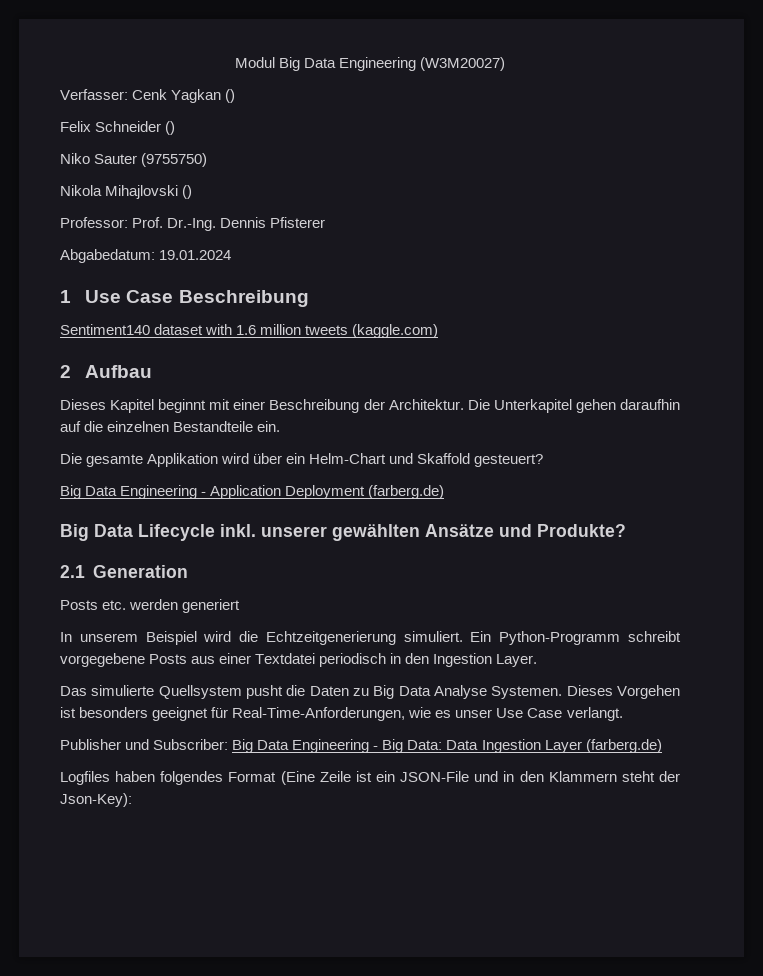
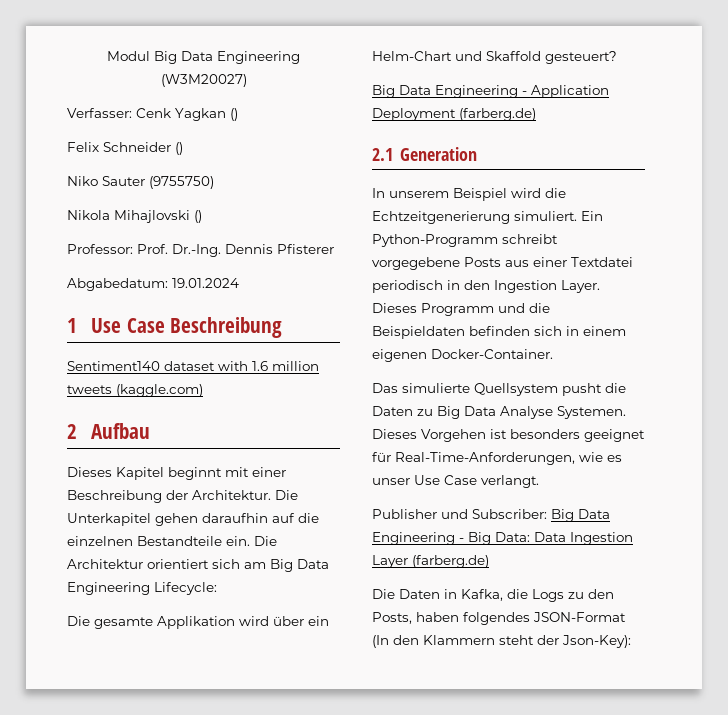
(281, 426) none -> [254,536,277,546] [67,559,329,572] [67,582,217,595] Die Architektur orientiert sich am Big Data Engineering Lifecycle:
[60,524,626,541] [60,565,188,578] [60,599,241,613] Big Data Lifecycle inkl. unserer gewählten Ansätze und Produkte? // 2.1 Generation // Posts etc. werden generiert -> [372,147,477,161] 2.1 Generation
(538, 660) none -> [372,303,550,316] [372,326,626,339] [372,349,553,362] Dieses Programm und die Beispieldaten befinden sich in einem eigenen Docker-Container.
[60,771,515,785] Logfiles haben folgendes Format (Eine Zeile ist ein JSON-File und in -> [372,589,614,602] [372,612,626,625] [372,635,389,648] Die Daten in Kafka, die Logs zu den Posts, haben folgendes JSON-Format (In

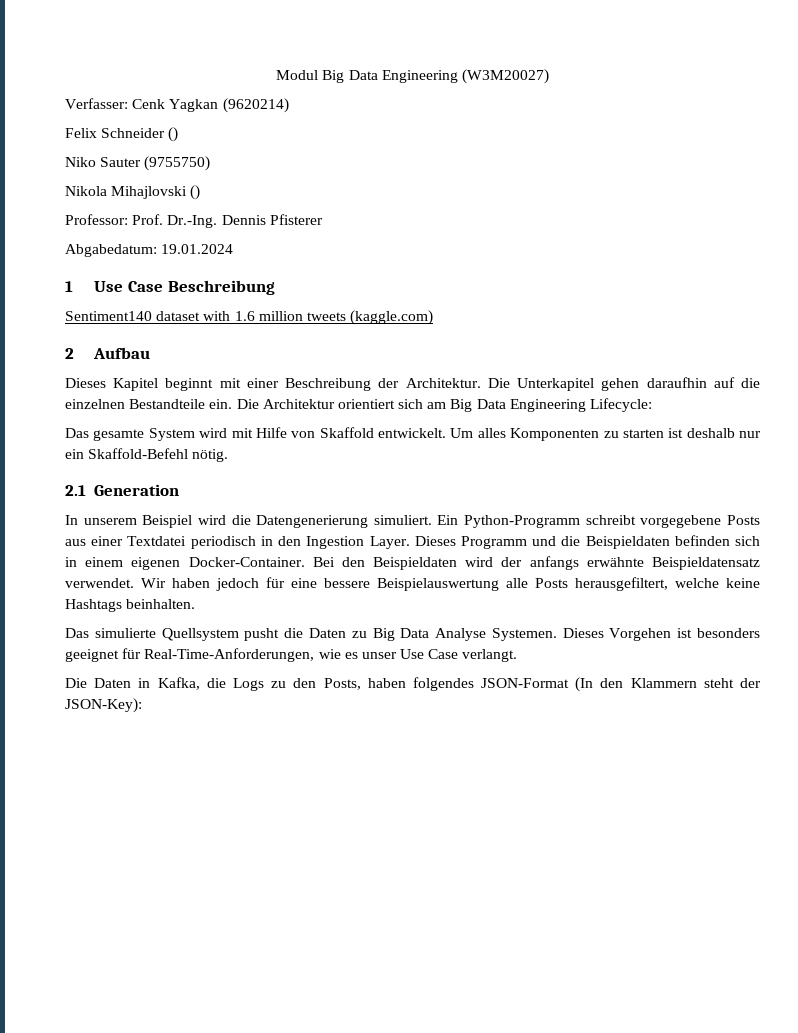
[230,108,238,121] () -> [222,98,289,113] (9620214)
[67,616,329,629] [372,51,617,64] [372,85,609,98] [372,108,536,121] Die gesamte Applikation wird über ein Helm-Chart und Skaffold gesteuert? // Big Data Engineering - Application Deployment (farberg.de) -> [65,427,761,441] [65,448,229,462] Das gesamte System wird mit Hilfe von Skaffold entwickelt. Um alles Komponenten zu starten ist deshalb nur ein Skaffold-Befehl nötig.
[372,211,510,224] Echtzeitgenerierung -> [256,515,369,528] Datengenerierung
(553, 354) none -> [312,556,760,570] [65,577,760,591] [65,599,196,612] Bei den Beispieldaten wird der anfangs erwähnte Beispieldatensatz verwendet. Wir haben jedoch für eine bessere Beispielauswertung alle Posts herausgefiltert, welche keine Hashtags beinhalten.
[372,509,610,522] [372,532,633,545] [372,555,489,568] // Publisher und Subscriber: Big Data Engineering - Big Data: Data Ingestion Layer (farberg.de) -> (518, 655) none
[562,635,631,648] Json-Key): -> [65,698,142,713] JSON-Key):

